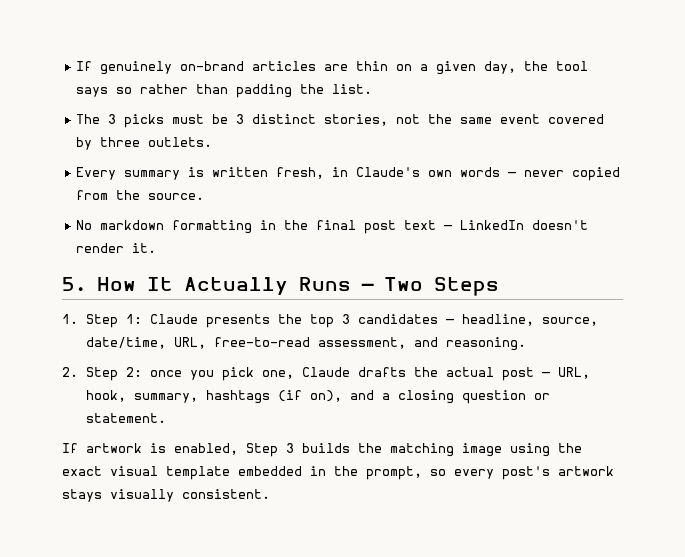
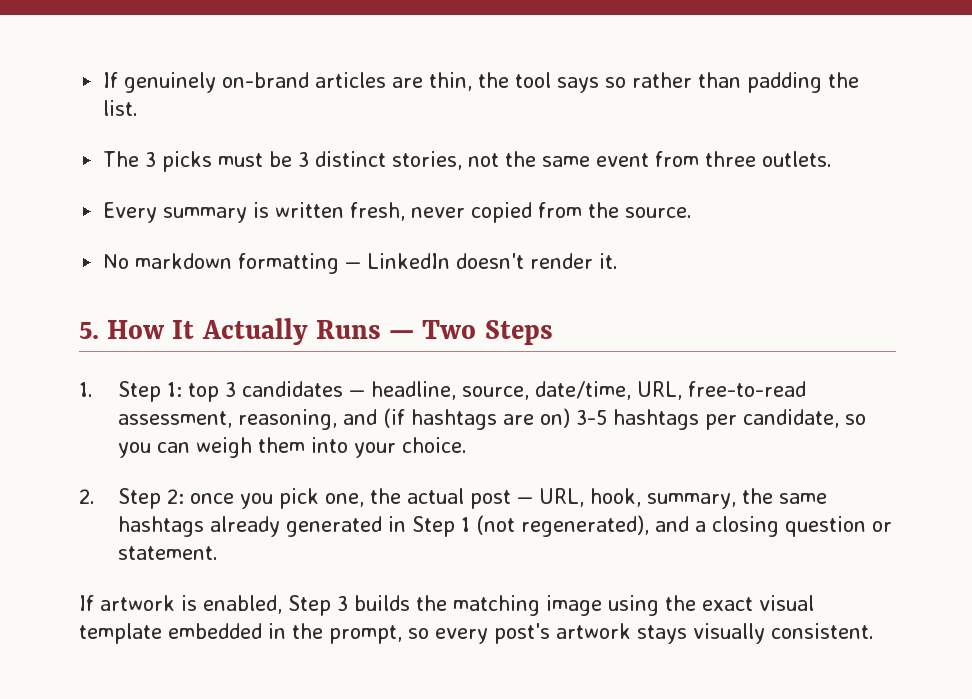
[356,61,517,75] thin on a given day, -> [429,72,473,91] thin,
[548,114,605,124] [76,137,93,150] covered by -> [655,151,700,167] from
[332,167,518,177] in Claude's own words — -> (406, 211) none
[260,220,437,234] in the final post text -> (340, 263) none
[149,314,302,328] Claude presents the -> (182, 389) none
[413,337,526,351] and reasoning. -> [237,408,866,430] [117,437,467,458] reasoning, and (if hashtags are on) 3-5 hashtags per candidate, so you can weigh them into your choice.
[301,367,406,377] Claude drafts -> (364, 500) none
[205,390,342,404] hashtags (if on), -> [741,488,827,504] [117,515,649,537] the same hashtags already generated in Step 1 (not regenerated),

